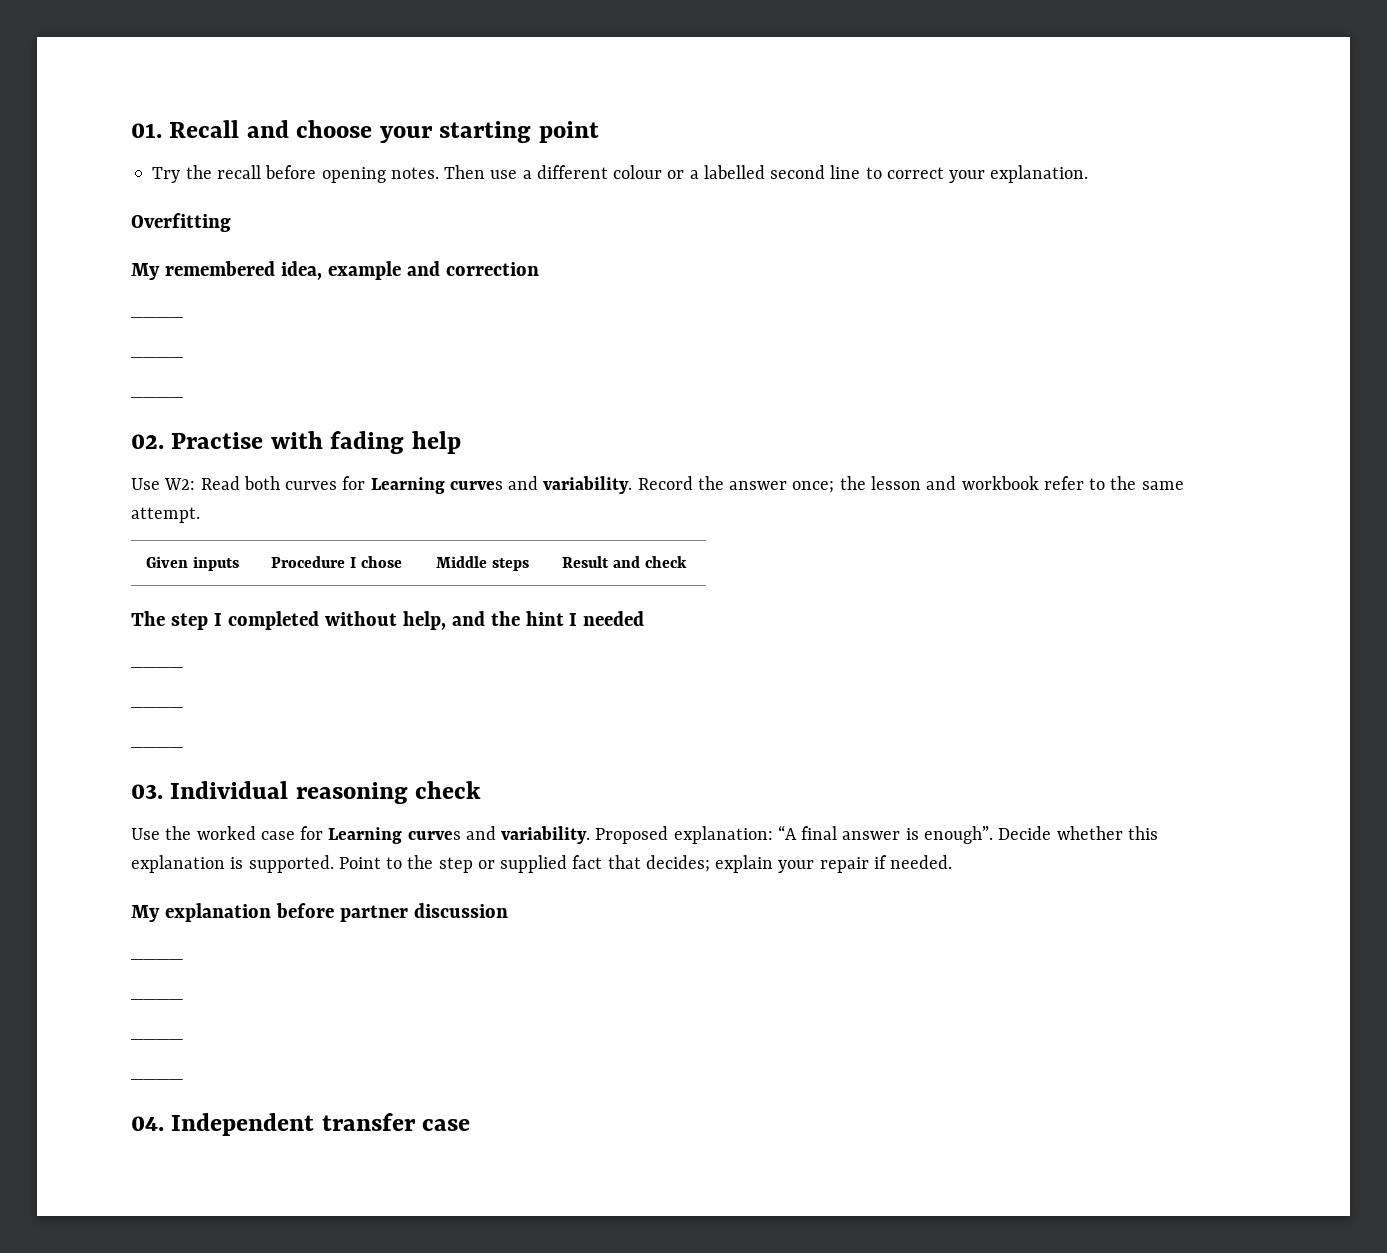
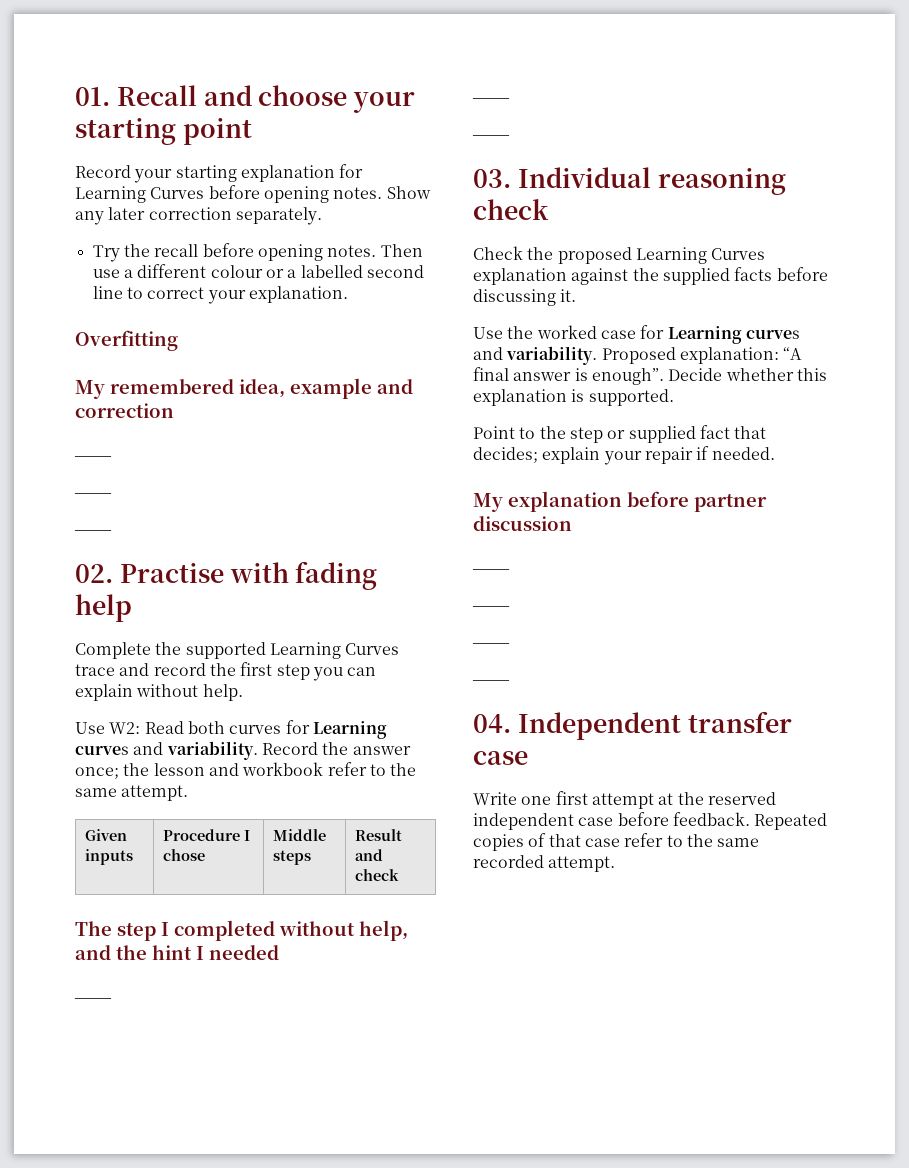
(599, 132) none -> [75,164,364,183] [75,185,431,203] [75,207,322,225] // Record your starting explanation for Learning Curves before opening notes. Show any later correction separately.
(461, 442) none -> [75,642,400,659] [75,662,377,681] [75,684,243,701] // Complete the supported Learning Curves trace and record the first step you can explain without help.
(482, 790) none -> [473,246,766,264] [473,267,828,285] [473,289,577,306] // Check the proposed Learning Curves explanation against the supplied facts before discussing it.
(334, 864) none -> (674, 397) //
(471, 1125) none -> [473,791,776,809] [473,812,828,830] [473,833,760,851] [473,855,616,872] // Write one first attempt at the reserved independent case before feedback. Repeated copies of that case refer to the same recorded attempt.

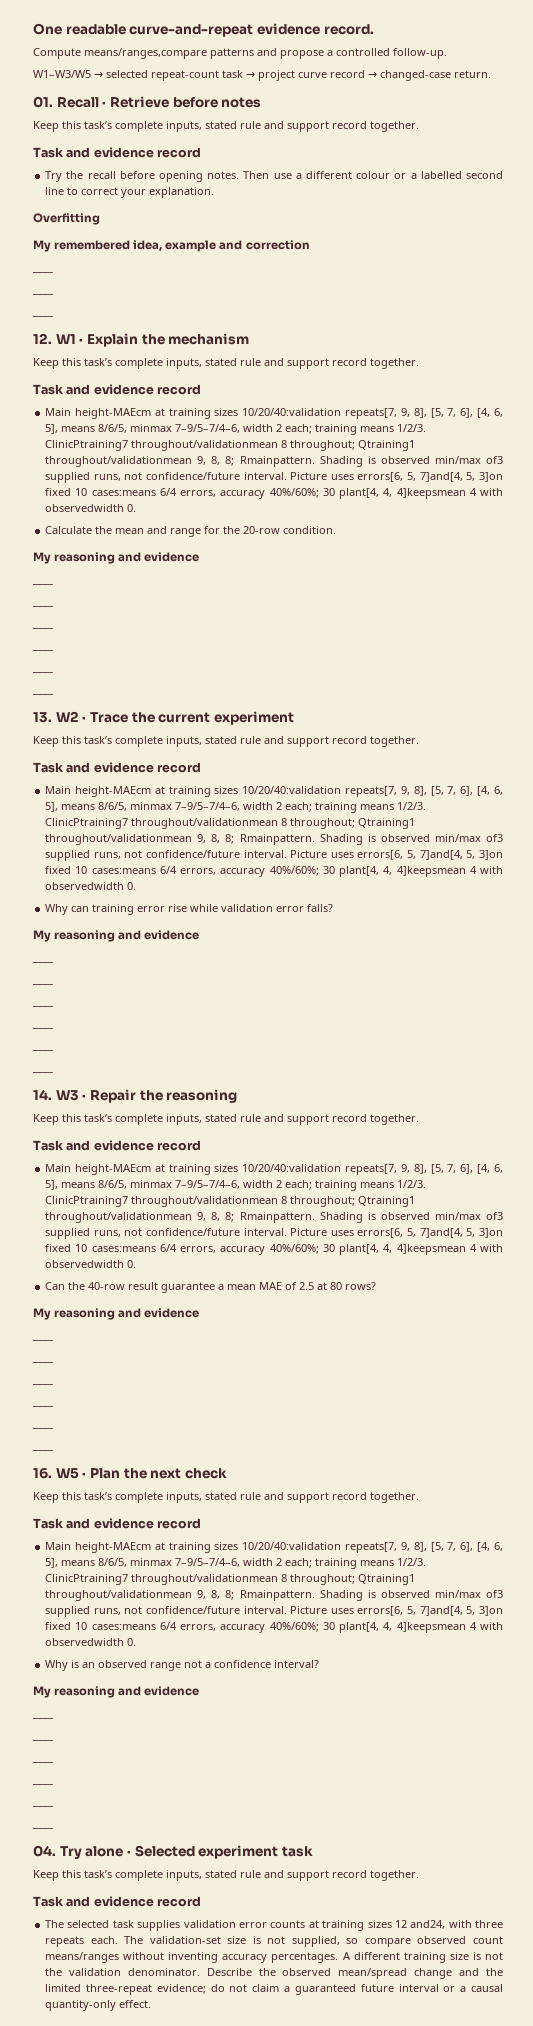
[75,85,415,113] [75,118,252,145] [75,164,364,183] [75,185,431,203] [75,207,322,225] 01. Recall and choose your starting point // Record your starting explanation for Learning Curves before opening notes. Show any later correction separately. -> [33,23,374,37] [33,48,447,59] [33,70,491,81] [33,96,262,108] [33,121,419,132] [33,147,202,158] One readable curve-and-repeat evidence record. // Compute means/ranges,compare patterns and propose a controlled follow-up. // W1–W3/W5 → selected repeat-count task → project curve record → changed-case return. // 01. Recall · Retrieve before notes // Keep this task’s complete inputs, stated rule and support record together. // Task and evidence record
[75,561,378,590] [75,594,132,622] [75,642,400,659] [75,662,377,681] [75,684,243,701] [75,720,387,739] [75,741,411,760] [75,762,417,779] [75,785,189,801] [85,829,128,841] [85,849,134,865] [163,829,251,841] [163,849,206,861] [273,829,327,841] [273,850,312,865] [355,829,403,841] [355,849,384,861] [355,869,400,881] [75,920,408,941] [75,945,279,960] [74,998,112,999] [472,98,510,99] [472,135,510,136] [473,167,786,195] [473,199,549,220] [473,246,766,264] [473,267,828,285] [473,289,577,306] [473,325,800,344] [473,346,803,365] [473,367,827,385] [473,389,674,406] [473,425,767,443] [473,446,775,465] [473,491,767,512] [473,516,572,531] 02. Practise with fading help // Complete the supported Learning Curves trace and record the first step you can explain without help. // Use W2: Read both curves for Learning curves and variability. Record the answer once; the lesson and workbook refer to the same attempt. // Given inputs | Procedure I chose | Middle steps | Result and check // The step I completed without help, and the hint I needed // ____ // ____ // ____ // 03. Individual reasoning check // Check the proposed Learning Curves explanation against the supplied facts before discussing it. // Use the worked case for Learning curves and variability. Proposed explanation: “A final answer is enough”. Decide whether this explanation is supported. // Point to the step or supplied fact that decides; explain your repair if needed. // My explanation before partner discussion -> [33,333,250,347] [33,358,419,369] [33,384,202,395] [45,408,504,419] [45,424,427,435] [45,440,416,451] [45,456,504,467] [45,472,503,483] [45,488,504,499] [45,504,137,512] [45,526,337,537] [33,552,200,564] [32,583,53,585] [32,605,53,607] [32,627,53,629] [32,649,53,651] [32,671,53,673] [32,693,53,695] [33,711,294,725] [33,736,419,747] [33,762,202,773] [45,786,504,797] [45,802,427,813] [45,818,416,829] [45,834,504,845] [45,850,503,861] [45,866,504,877] [45,882,137,890] [45,904,334,915] [33,930,200,942] [32,961,53,963] [32,983,53,985] [32,1005,53,1007] [32,1027,53,1029] [32,1049,53,1051] [32,1071,53,1073] [33,1089,238,1103] [33,1114,419,1125] [33,1140,202,1151] [45,1164,504,1175] [45,1180,427,1191] [45,1196,416,1207] [45,1212,504,1223] [45,1228,503,1239] [45,1244,504,1255] [45,1260,137,1268] [45,1282,377,1293] [33,1308,200,1320] [32,1339,53,1341] [32,1361,53,1363] [32,1383,53,1385] [32,1405,53,1407] [32,1427,53,1429] [32,1449,53,1451] [33,1468,227,1479] [33,1492,419,1503] [33,1518,202,1529] [45,1542,504,1553] [45,1558,427,1569] [45,1574,416,1585] [45,1590,504,1601] [45,1606,503,1617] [45,1622,504,1633] [45,1638,137,1646] [45,1660,320,1671] [33,1686,200,1698] [32,1717,53,1719] [32,1739,53,1741] 12. W1 · Explain the mechanism // Keep this task’s complete inputs, stated rule and support record together. // Task and evidence record // Main height-MAEcm at training sizes 10/20/40:validation repeats[7, 9, 8], [5, 7, 6], [4, 6, 5], means 8/6/5, minmax 7–9/5–7/4–6, width 2 each; training means 1/2/3. ClinicPtraining7 throughout/validationmean 8 throughout; Qtraining1 throughout/validationmean 9, 8, 8; Rmainpattern. Shading is observed min/max of3 supplied runs, not confidence/future interval. Picture uses errors[6, 5, 7]and[4, 5, 3]on fixed 10 cases:means 6/4 errors, accuracy 40%/60%; 30 plant[4, 4, 4]keepsmean 4 with observedwidth 0. // Calculate the mean and range for the 20-row condition. // My reasoning and evidence // ____ // ____ // ____ // ____ // ____ // ____ // 13. W2 · Trace the current experiment // Keep this task’s complete inputs, stated rule and support record together. // Task and evidence record // Main height-MAEcm at training sizes 10/20/40:validation repeats[7, 9, 8], [5, 7, 6], [4, 6, 5], means 8/6/5, minmax 7–9/5–7/4–6, width 2 each; training means 1/2/3. ClinicPtraining7 throughout/validationmean 8 throughout; Qtraining1 throughout/validationmean 9, 8, 8; Rmainpattern. Shading is observed min/max of3 supplied runs, not confidence/future interval. Picture uses errors[6, 5, 7]and[4, 5, 3]on fixed 10 cases:means 6/4 errors, accuracy 40%/60%; 30 plant[4, 4, 4]keepsmean 4 with observedwidth 0. // Why can training error rise while validation error falls? // My reasoning and evidence // ____ // ____ // ____ // ____ // ____ // ____ // 14. W3 · Repair the reasoning // Keep this task’s complete inputs, stated rule and support record together. // Task and evidence record // Main height-MAEcm at training sizes 10/20/40:validation repeats[7, 9, 8], [5, 7, 6], [4, 6, 5], means 8/6/5, minmax 7–9/5–7/4–6, width 2 each; training means 1/2/3. ClinicPtraining7 throughout/validationmean 8 throughout; Qtraining1 throughout/validationmean 9, 8, 8; Rmainpattern. Shading is observed min/max of3 supplied runs, not confidence/future interval. Picture uses errors[6, 5, 7]and[4, 5, 3]on fixed 10 cases:means 6/4 errors, accuracy 40%/60%; 30 plant[4, 4, 4]keepsmean 4 with observedwidth 0. // Can the 40-row result guarantee a mean MAE of 2.5 at 80 rows? // My reasoning and evidence // ____ // ____ // ____ // ____ // ____ // ____ // 16. W5 · Plan the next check // Keep this task’s complete inputs, stated rule and support record together. // Task and evidence record // Main height-MAEcm at training sizes 10/20/40:validation repeats[7, 9, 8], [5, 7, 6], [4, 6, 5], means 8/6/5, minmax 7–9/5–7/4–6, width 2 each; training means 1/2/3. ClinicPtraining7 throughout/validationmean 8 throughout; Qtraining1 throughout/validationmean 9, 8, 8; Rmainpattern. Shading is observed min/max of3 supplied runs, not confidence/future interval. Picture uses errors[6, 5, 7]and[4, 5, 3]on fixed 10 cases:means 6/4 errors, accuracy 40%/60%; 30 plant[4, 4, 4]keepsmean 4 with observedwidth 0. // Why is an observed range not a confidence interval? // My reasoning and evidence // ____ // ____
[517,711,792,740] [473,751,528,765] [473,791,776,809] [473,812,828,830] [473,833,760,851] [473,855,616,872] Independent transfer case // Write one first attempt at the reserved independent case before feedback. Repeated copies of that case refer to the same recorded attempt. -> [59,1845,313,1859] [33,1870,419,1881] [33,1896,202,1907] [45,1920,503,1931] [45,1936,504,1947] [45,1952,503,1963] [45,1968,503,1979] [45,1984,503,1995] [45,2000,152,2011] Try alone · Selected experiment task // Keep this task’s complete inputs, stated rule and support record together. // Task and evidence record // The selected task supplies validation error counts at training sizes 12 and24, with three repeats each. The validation-set size is not supplied, so compare observed count means/ranges without inventing accuracy percentages. A different training size is not the validation denominator. Describe the observed mean/spread change and the limited three-repeat evidence; do not claim a guaranteed future interval or a causal quantity-only effect.

